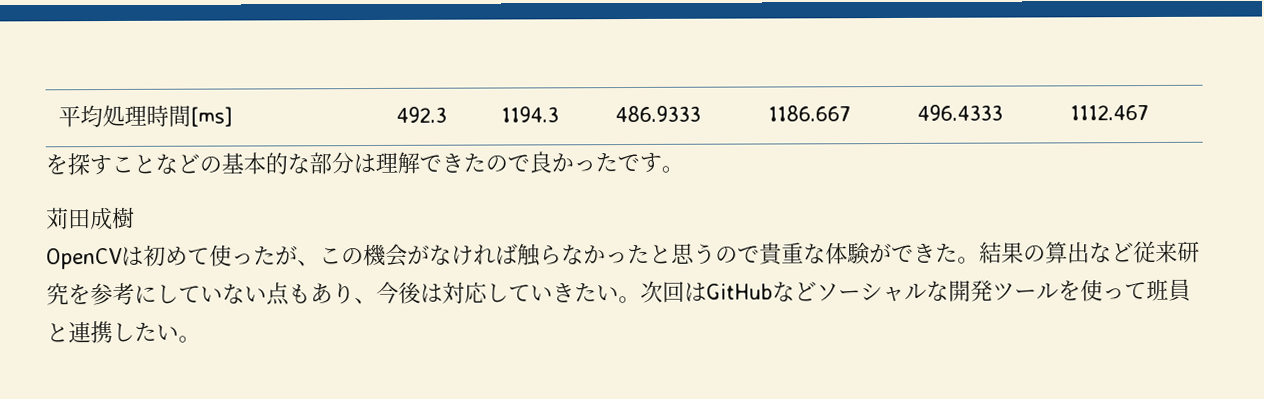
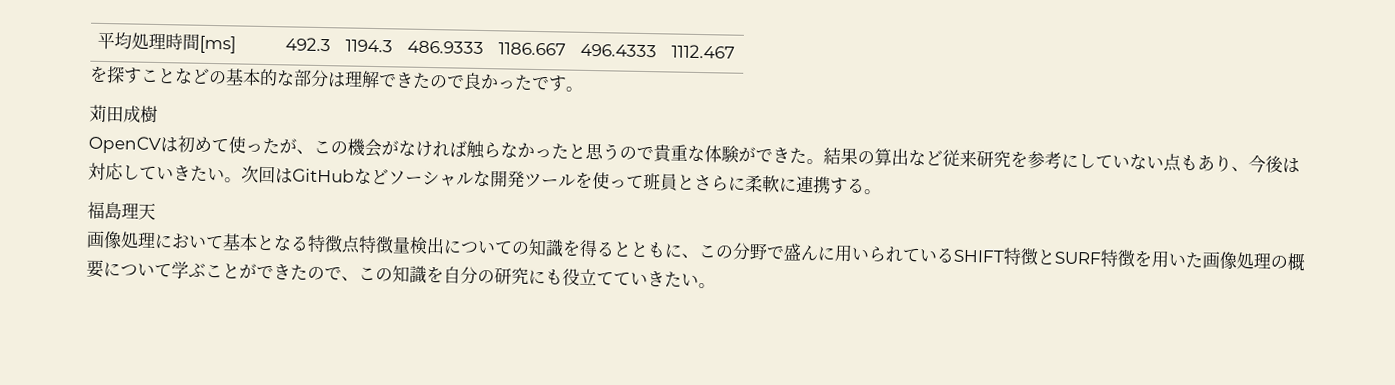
[68,320,135,344] 連携し -> [694,174,882,195] [87,201,156,220] [86,230,1305,272] [86,259,665,288] さらに柔軟に連携する。 // 福島理天 // 画像処理において基本となる特徴点特徴量検出についての知識を得るとともに、この分野で盛んに用いられているSHIFT特徴とSURF特徴を用いた画像処理の概要について学ぶことができたので、この知識を自分の研究にも役立てていき

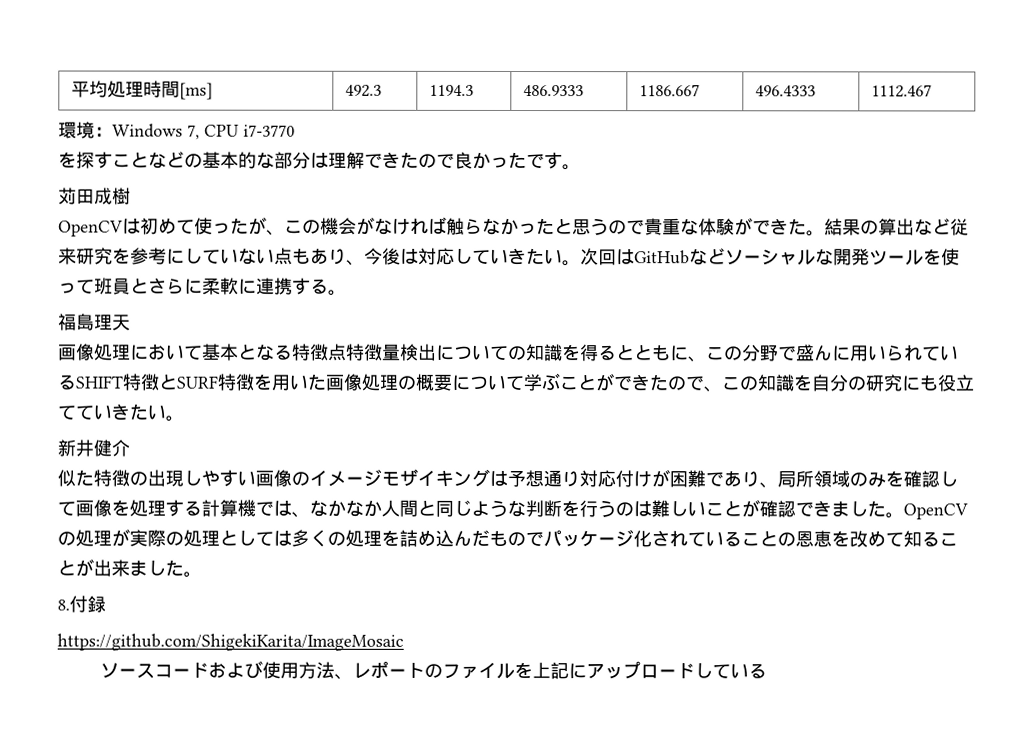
(735, 51) none -> [58,121,295,140] // 環境：Windows 7, CPU i7-3770
(716, 286) none -> [57,439,130,457] [57,468,958,489] [57,499,968,520] [57,528,958,548] [57,558,202,578] [57,595,106,613] [57,633,404,651] [99,660,767,680] // 新井健介 // 似た特徴の出現しやすい画像のイメージモザイキングは予想通り対応付けが困難であり、局所領域のみを確認して画像を処理する計算機では、なかなか人間と同じような判断を行うのは難しいことが確認できました。OpenCVの処理が実際の処理としては多くの処理を詰め込んだものでパッケージ化されていることの恩恵を改めて知ることが出来ました。 // 8.付録 // https://github.com/ShigekiKarita/ImageMosaic // ソースコードおよび使用方法、レポートのファイルを上記にアップロードしている

